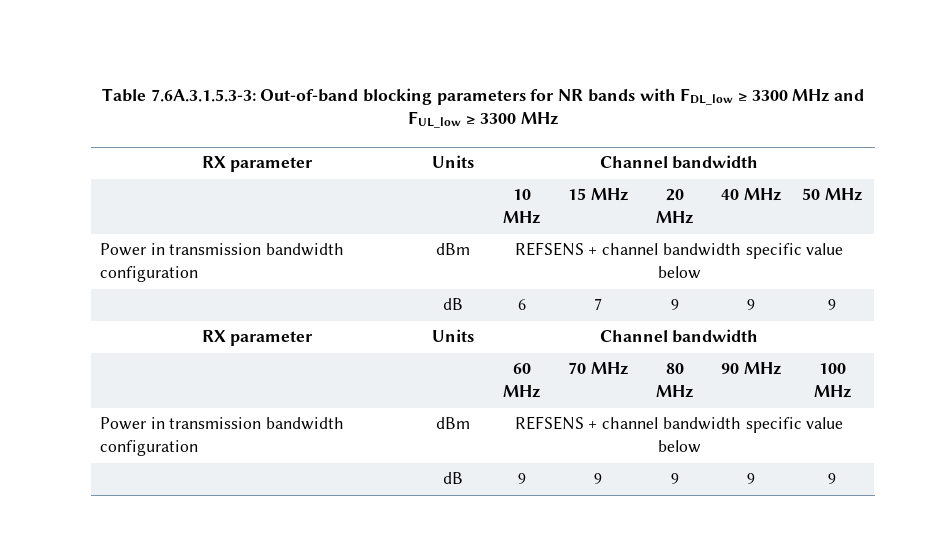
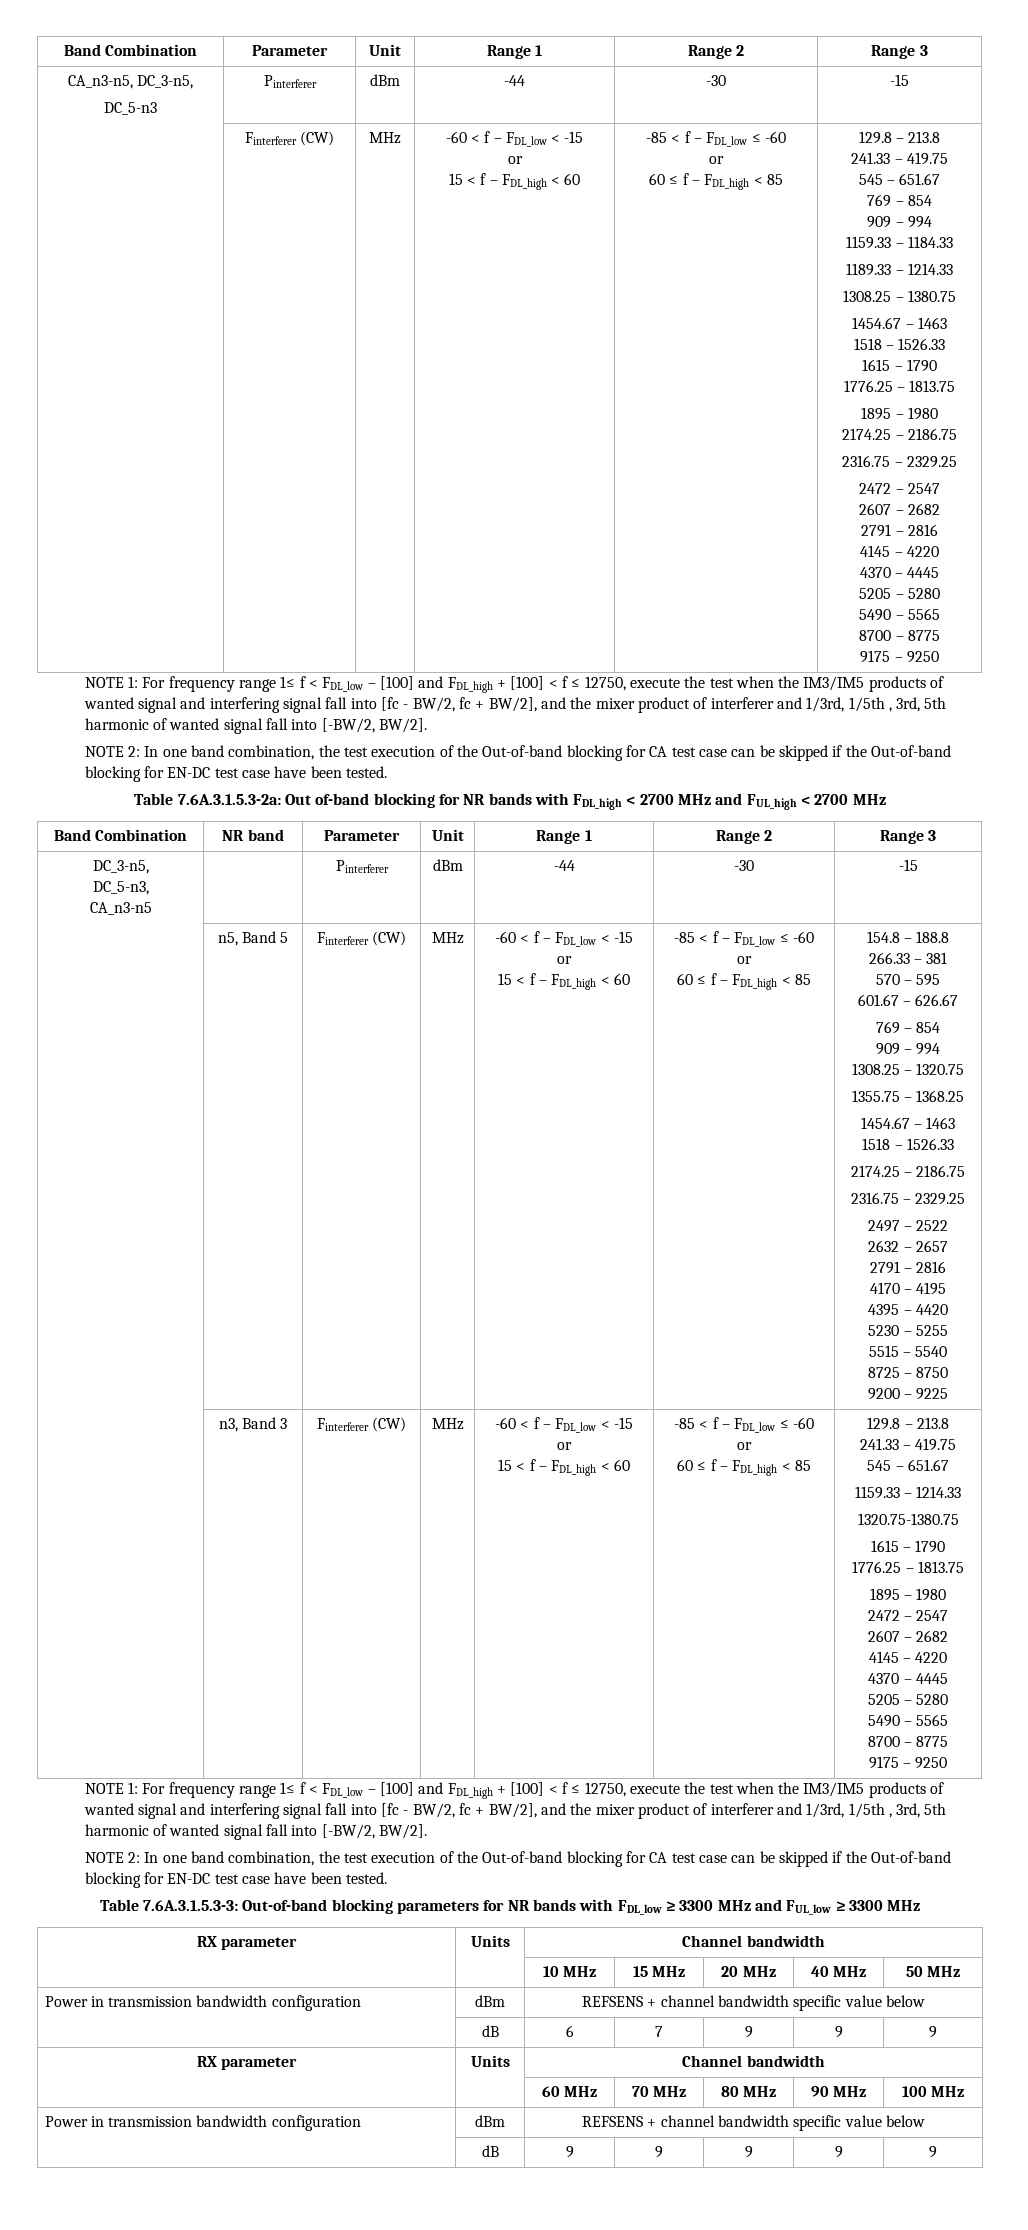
(101, 95) none -> [63,44,198,56] [252,45,328,56] [369,44,401,56] [486,45,543,59] [687,45,745,59] [871,45,928,59] [67,75,194,89] [104,102,157,115] [263,75,317,88] [370,74,400,86] [504,75,525,86] [706,75,726,86] [890,74,909,86] [244,131,335,146] [369,132,401,144] [445,131,584,147] [507,156,523,164] [448,173,581,190] [646,131,786,147] [709,156,724,164] [649,173,783,190] [858,131,941,144] [851,152,948,165] [858,173,941,185] [867,194,932,207] [867,216,932,228] [846,236,953,249] [846,263,953,276] [843,290,956,302] [852,317,947,329] [853,338,946,350] [862,359,937,372] [843,380,956,392] [861,407,938,420] [842,428,957,440] [842,455,957,468] [859,483,940,494] [859,503,940,515] [861,524,938,537] [860,545,939,557] [859,567,940,578] [859,588,940,599] [859,608,940,621] [859,630,940,641] [860,650,939,663] [84,676,945,693] [83,697,947,713] [84,718,428,734] [84,745,951,761] [84,766,388,782] [134,793,886,810] [53,829,188,841] [222,829,284,841] [324,830,400,841] [431,829,464,841] [536,830,592,844] [715,830,773,844] [879,830,937,844] [92,860,149,874] [92,881,149,895] [89,902,152,915] [335,860,389,873] [432,859,463,871] [553,860,575,871] [734,860,754,871] [898,859,918,871] [217,931,289,946] [316,931,407,946] [431,932,464,944] [495,931,633,947] [557,956,572,964] [498,973,630,990] [674,931,814,947] [737,956,752,964] [677,973,811,990] [866,931,950,943] [868,952,948,964] [875,974,941,986] [857,994,959,1006] [875,1021,941,1034] [875,1043,941,1055] [851,1063,965,1075] [851,1090,965,1102] [860,1117,956,1129] [862,1138,954,1150] [850,1165,966,1177] [850,1192,966,1205] [867,1220,949,1232] [868,1240,948,1252] [869,1261,947,1274] [869,1282,947,1295] [868,1304,948,1316] [868,1325,948,1336] [868,1345,948,1357] [867,1367,949,1378] [867,1388,949,1400] [218,1417,288,1432] [316,1417,407,1432] [431,1418,464,1430] [495,1417,633,1433] [557,1442,572,1450] [498,1459,630,1476] [674,1417,814,1433] [737,1442,752,1450] [677,1459,811,1476] [867,1417,949,1430] [859,1438,957,1451] [867,1459,949,1471] [854,1486,962,1499] [857,1513,959,1525] [870,1540,946,1553] [852,1561,964,1573] [869,1588,947,1601] [867,1610,949,1621] [867,1630,949,1642] [868,1651,948,1663] [868,1673,948,1684] [867,1694,949,1705] [867,1714,949,1727] [867,1736,949,1747] [868,1756,948,1769] [84,1782,945,1799] [83,1803,947,1819] [84,1824,428,1840] [84,1851,951,1867] [84,1872,388,1888] Band Combination | Parameter | Unit | Range 1 | Range 2 | Range 3 // CA_n3-n5, DC_3-n5, // DC_5-n3 | Pinterferer | dBm | -44 | -30 | -15 // | Finterferer (CW) | MHz | -60 < f – FDL_low < -15 // or // 15 < f – FDL_high < 60 | -85 < f – FDL_low ≤ -60 // or // 60 ≤ f – FDL_high < 85 | 129.8 – 213.8 // 241.33 – 419.75 // 545 – 651.67 // 769 – 854 // 909 – 994 // 1159.33 – 1184.33 // 1189.33 – 1214.33 // 1308.25 – 1380.75 // 1454.67 – 1463 // 1518 – 1526.33 // 1615 – 1790 // 1776.25 – 1813.75 // 1895 – 1980 // 2174.25 – 2186.75 // 2316.75 – 2329.25 // 2472 – 2547 // 2607 – 2682 // 2791 – 2816 // 4145 – 4220 // 4370 – 4445 // 5205 – 5280 // 5490 – 5565 // 8700 – 8775 // 9175 – 9250 // NOTE 1: For frequency range 1≤ f < FDL_low – [100] and FDL_high + [100] < f ≤ 12750, execute the test when the IM3/IM5 products of wanted signal and interfering signal fall into [fc - BW/2, fc + BW/2], and the mixer product of interferer and 1/3rd, 1/5th , 3rd, 5th harmonic of wanted signal fall into [-BW/2, BW/2]. // NOTE 2: In one band combination, the test execution of the Out-of-band blocking for CA test case can be skipped if the Out-of-band blocking for EN-DC test case have been tested. // Table 7.6A.3.1.5.3-2a: Out of-band blocking for NR bands with FDL_high < 2700 MHz and FUL_high < 2700 MHz // Band Combination | NR band | Parameter | Unit | Range 1 | Range 2 | Range 3 // DC_3-n5, // DC_5-n3, // CA_n3-n5 | | Pinterferer | dBm | -44 | -30 | -15 // | n5, Band 5 | Finterferer (CW) | MHz | -60 < f – FDL_low < -15 // or // 15 < f – FDL_high < 60 | -85 < f – FDL_low ≤ -60 // or // 60 ≤ f – FDL_high < 85 | 154.8 – 188.8 // 266.33 – 381 // 570 – 595 // 601.67 – 626.67 // 769 – 854 // 909 – 994 // 1308.25 – 1320.75 // 1355.75 – 1368.25 // 1454.67 – 1463 // 1518 – 1526.33 // 2174.25 – 2186.75 // 2316.75 – 2329.25 // 2497 – 2522 // 2632 – 2657 // 2791 – 2816 // 4170 – 4195 // 4395 – 4420 // 5230 – 5255 // 5515 – 5540 // 8725 – 8750 // 9200 – 9225 // | n3, Band 3 | Finterferer (CW) | MHz | -60 < f – FDL_low < -15 // or // 15 < f – FDL_high < 60 | -85 < f – FDL_low ≤ -60 // or // 60 ≤ f – FDL_high < 85 | 129.8 – 213.8 // 241.33 – 419.75 // 545 – 651.67 // 1159.33 – 1214.33 // 1320.75-1380.75 // 1615 – 1790 // 1776.25 – 1813.75 // 1895 – 1980 // 2472 – 2547 // 2607 – 2682 // 4145 – 4220 // 4370 – 4445 // 5205 – 5280 // 5490 – 5565 // 8700 – 8775 // 9175 – 9250 // NOTE 1: For frequency range 1≤ f < FDL_low – [100] and FDL_high + [100] < f ≤ 12750, execute the test when the IM3/IM5 products of wanted signal and interfering signal fall into [fc - BW/2, fc + BW/2], and the mixer product of interferer and 1/3rd, 1/5th , 3rd, 5th harmonic of wanted signal fall into [-BW/2, BW/2]. // NOTE 2: In one band combination, the test execution of the Out-of-band blocking for CA test case can be skipped if the Out-of-band blocking for EN-DC test case have been tested. //

